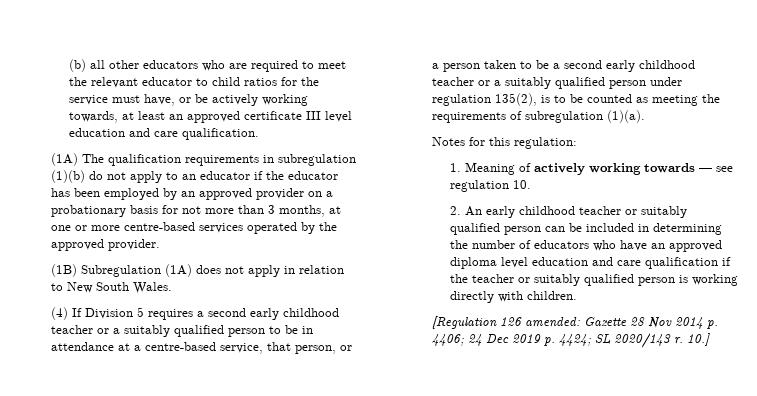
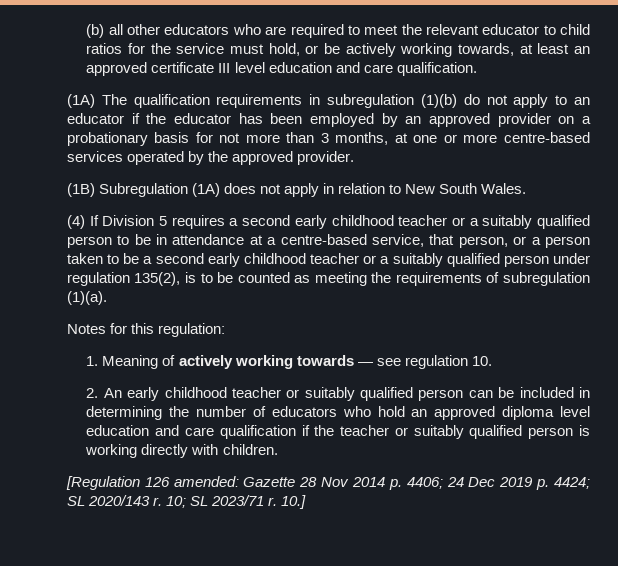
[144,94,176,106] have, -> [268,43,300,56] hold,
[620,240,648,251] have -> [377,406,405,417] hold
(684, 340) none -> [166,495,278,508] 10; SL 2023/71 r.

